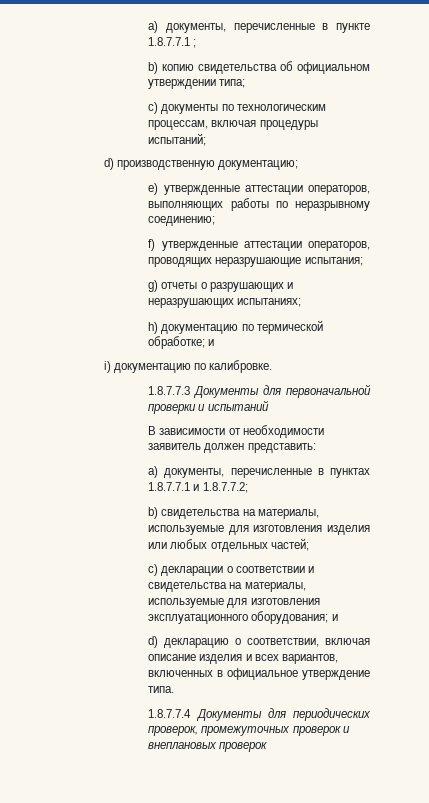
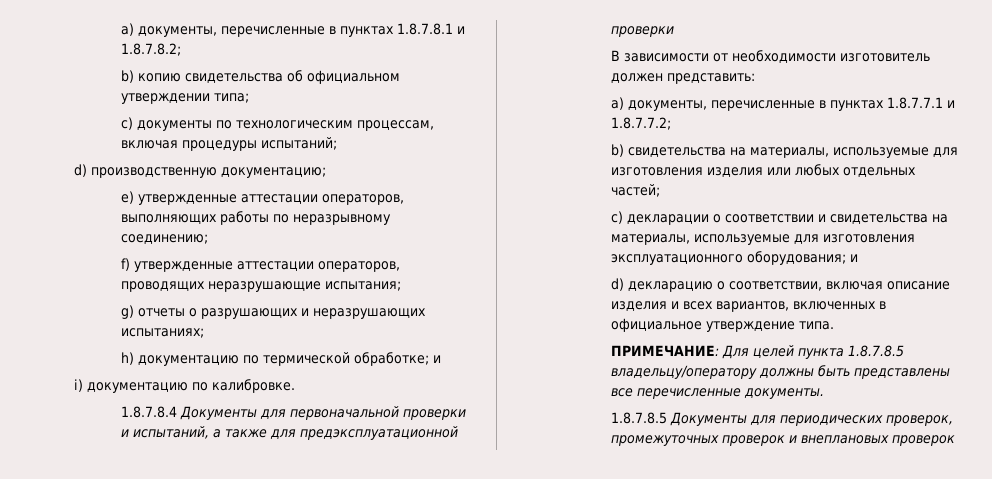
[148,21,370,33] [148,37,197,48] a) документы, перечисленные в пункте 1.8.7.7.1 ; -> [121,23,466,37] [121,43,182,56] a) документы, перечисленные в пунктах 1.8.7.8.1 и 1.8.7.8.2;
[148,386,191,395] 1.8.7.7.3 -> [121,406,178,418] 1.8.7.8.4
[207,400,269,411] испытаний -> [133,426,459,440] [611,26,675,37] испытаний, а также для предэксплуатационной проверки
[148,443,202,450] заявитель -> [840,53,931,62] изготовитель
[148,709,192,718] 1.8.7.7.4 -> [611,345,905,359] [611,365,951,379] [611,388,825,399] [611,412,668,424] ПРИМЕЧАНИЕ: Для целей пункта 1.8.7.8.5 владельцу/оператору должны быть представлены все перечисленные документы. // 1.8.7.8.5

